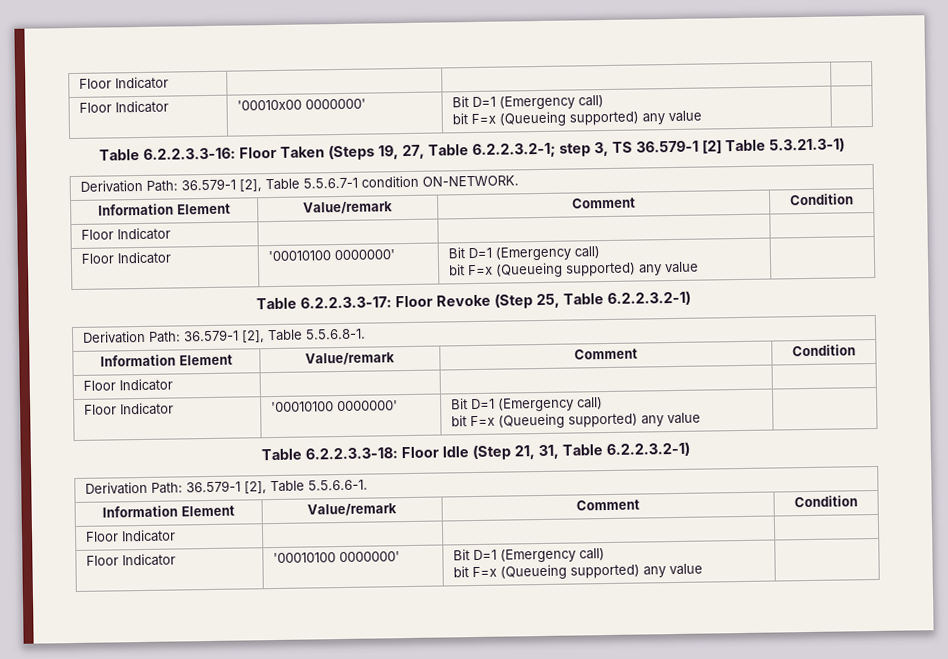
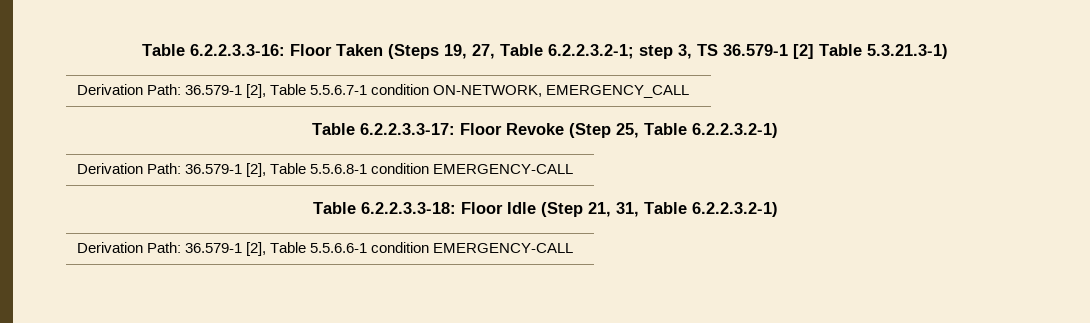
[78,76,169,90] [78,100,169,114] [236,98,366,111] [451,95,604,110] [451,110,702,127] Floor Indicator | | | // Floor Indicator | '00010x00 0000000' | Bit D=1 (Emergency call) // bit F=x (Queueing supported) any value | // -> (142, 50) none
[421,175,519,187] [98,203,231,216] [303,201,393,215] [572,197,636,209] [790,193,854,206] [80,227,171,241] [80,251,171,265] [267,249,395,262] [447,246,600,261] [448,261,699,278] ON-NETWORK. // Information Element | Value/remark | Comment | Condition // Floor Indicator | | | // Floor Indicator | '00010100 0000000' | Bit D=1 (Emergency call) // bit F=x (Queueing supported) any value | -> [432,85,690,98] ON-NETWORK, EMERGENCY_CALL
[304,328,366,340] [100,354,233,367] [305,352,395,366] [574,348,638,360] [792,344,856,357] [82,378,173,392] [83,402,174,416] [270,400,398,413] [450,397,603,412] [450,412,701,429] 5.5.6.8-1. // Information Element | Value/remark | Comment | Condition // Floor Indicator | | | // Floor Indicator | '00010100 0000000' | Bit D=1 (Emergency call) // bit F=x (Queueing supported) any value | -> [309,163,573,174] 5.5.6.8-1 condition EMERGENCY-CALL
[307,479,368,491] [102,505,235,518] [307,503,397,517] [576,499,640,511] [794,495,858,508] [84,529,176,543] [85,553,176,567] [272,551,400,564] [452,548,605,563] [452,563,703,580] 5.5.6.6-1. // Information Element | Value/remark | Comment | Condition // Floor Indicator | | | // Floor Indicator | '00010100 0000000' | Bit D=1 (Emergency call) // bit F=x (Queueing supported) any value | -> [309,242,573,253] 5.5.6.6-1 condition EMERGENCY-CALL

